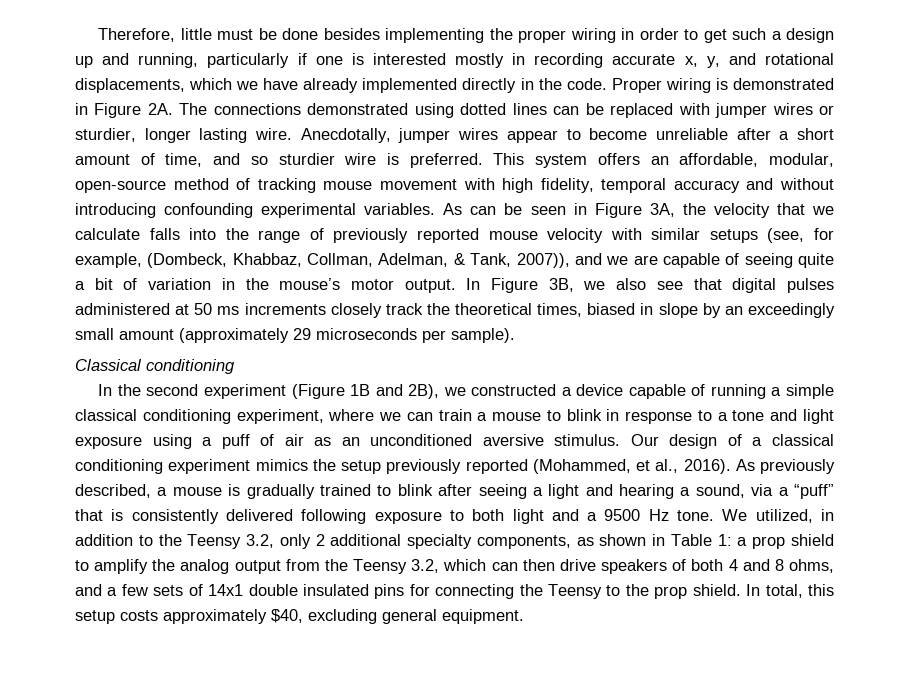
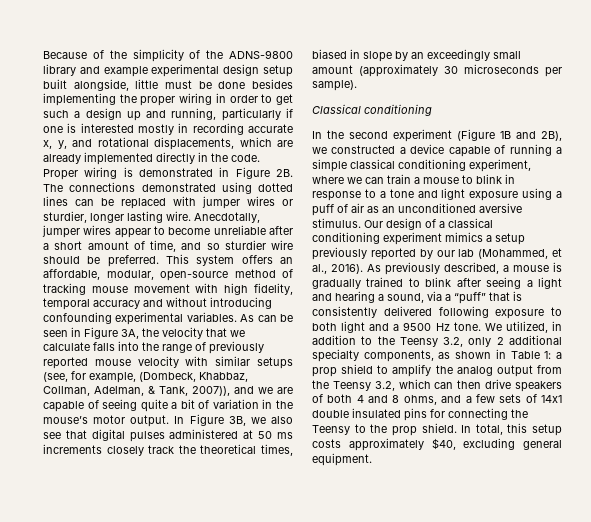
[98,28,176,42] Therefore, -> [43,49,293,62] [43,64,293,77] [43,79,129,91] Because of the simplicity of the ADNS-9800 library and example experimental design setup built alongside,
[236,78,299,90] we have -> [277,140,293,147] are
[147,103,173,115] 2A. -> [276,169,293,177] 2B.
[387,153,400,165] is -> [43,256,101,264] should be
[293,328,311,340] 29 -> [444,66,458,74] 30
[312,459,336,471] the -> [486,235,492,242] a
(528, 466) none -> [419,249,475,259] by our lab

